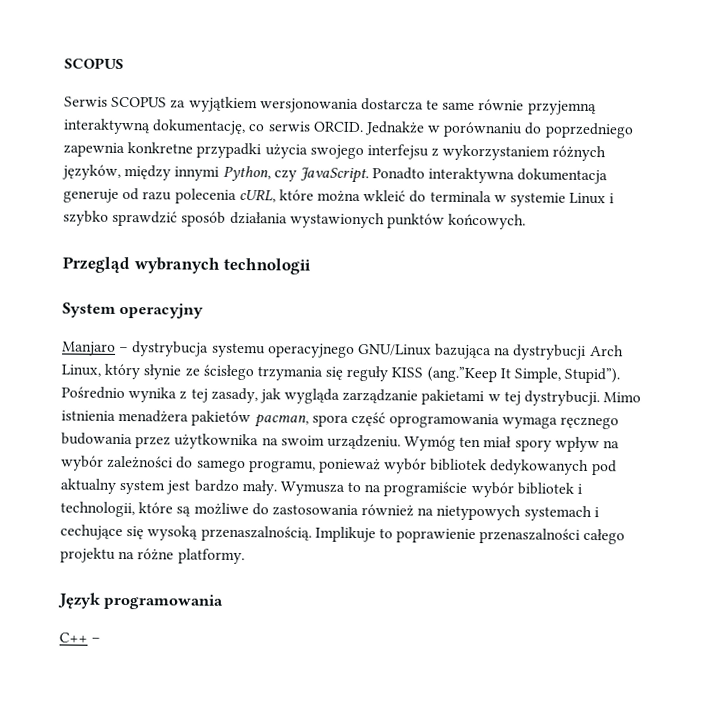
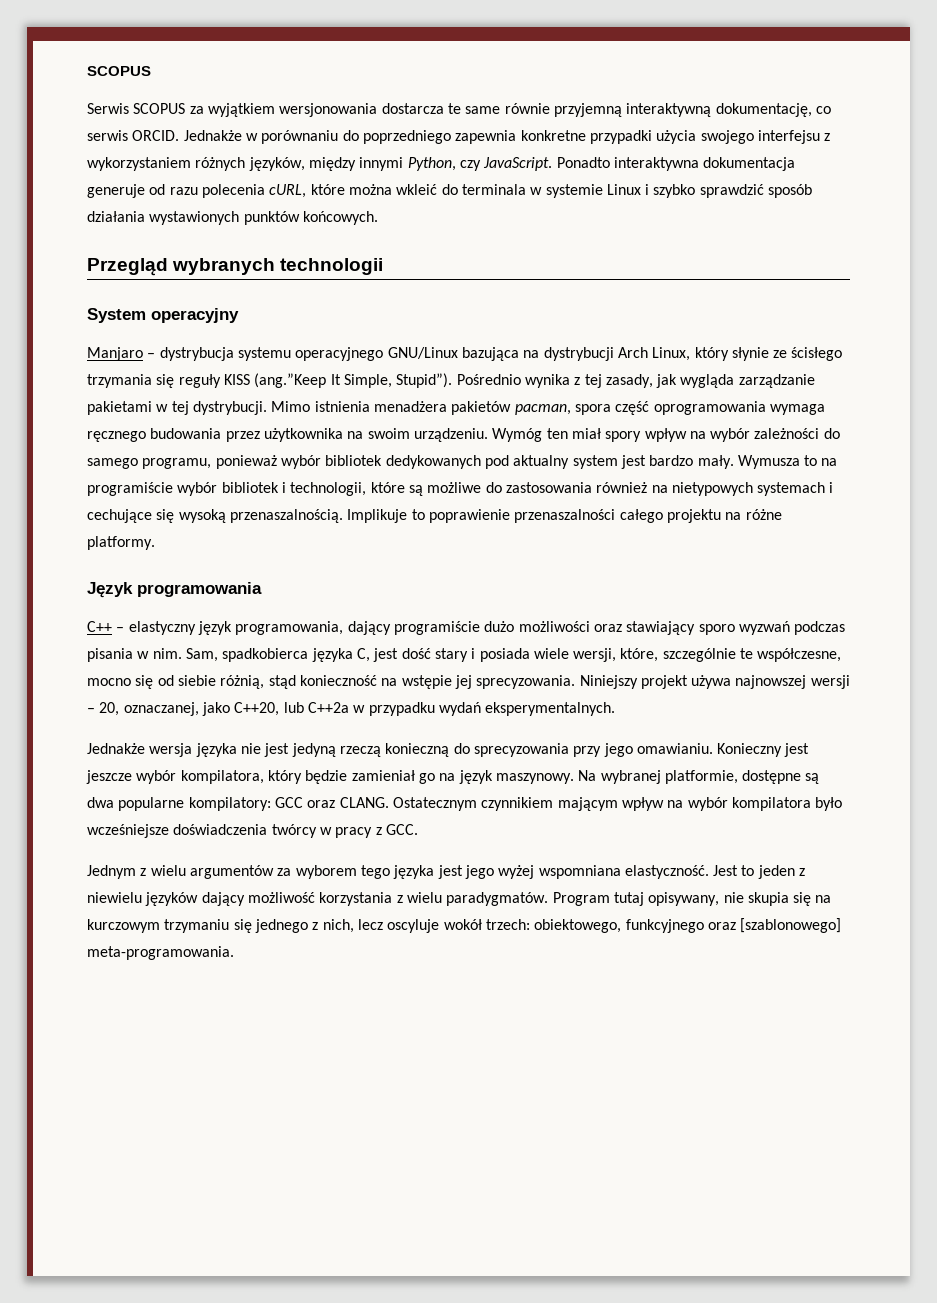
(102, 640) none -> [128,621,846,635] [87,648,842,662] [87,675,850,689] [87,702,616,716] [87,743,810,757] [86,770,820,784] [87,797,843,811] [87,824,418,838] [87,865,806,879] [87,892,832,906] [87,918,842,933] [87,946,234,960] elastyczny język programowania, dający programiście dużo możliwości oraz stawiający sporo wyzwań podczas pisania w nim. Sam, spadkobierca języka C, jest dość stary i posiada wiele wersji, które, szczególnie te współczesne, mocno się od siebie różnią, stąd konieczność na wstępie jej sprecyzowania. Niniejszy projekt używa najnowszej wersji – 20, oznaczanej, jako C++20, lub C++2a w przypadku wydań eksperymentalnych. // Jednakże wersja języka nie jest jedyną rzeczą konieczną do sprecyzowania przy jego omawianiu. Konieczny jest jeszcze wybór kompilatora, który będzie zamieniał go na język maszynowy. Na wybranej platformie, dostępne są dwa popularne kompilatory: GCC oraz CLANG. Ostatecznym czynnikiem mającym wpływ na wybór kompilatora było wcześniejsze doświadczenia twórcy w pracy z GCC. // Jednym z wielu argumentów za wyborem tego języka jest jego wyżej wspomniana elastyczność. Jest to jeden z niewielu języków dający możliwość korzystania z wielu paradygmatów. Program tutaj opisywany, nie skupia się na kurczowym trzymaniu się jednego z nich, lecz oscyluje wokół trzech: obiektowego, funkcyjnego oraz [szablonowego] meta-programowania.

